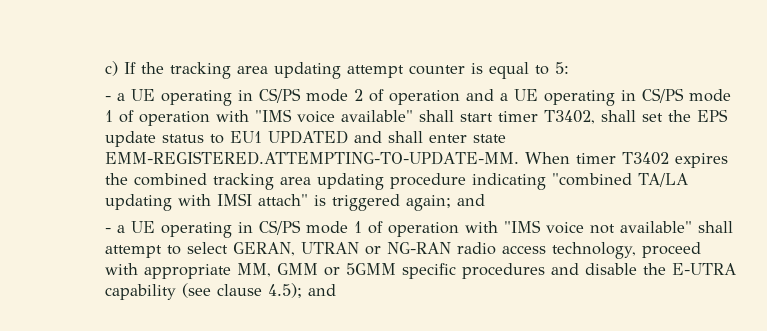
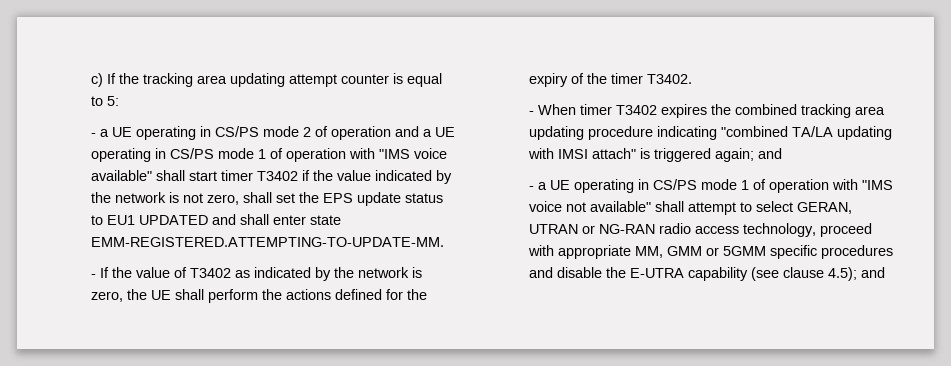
[543,110,595,124] T3402, -> [256,170,452,184] [90,192,239,205] T3402 if the value indicated by the network is not zero,
(520, 158) none -> [90,267,422,281] [90,289,427,303] [528,73,692,87] [528,111,534,115] // - If the value of T3402 as indicated by the network is zero, the UE shall perform the actions defined for the expiry of the timer T3402. // -

